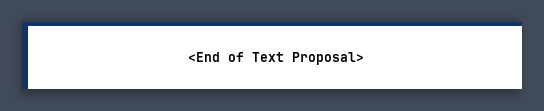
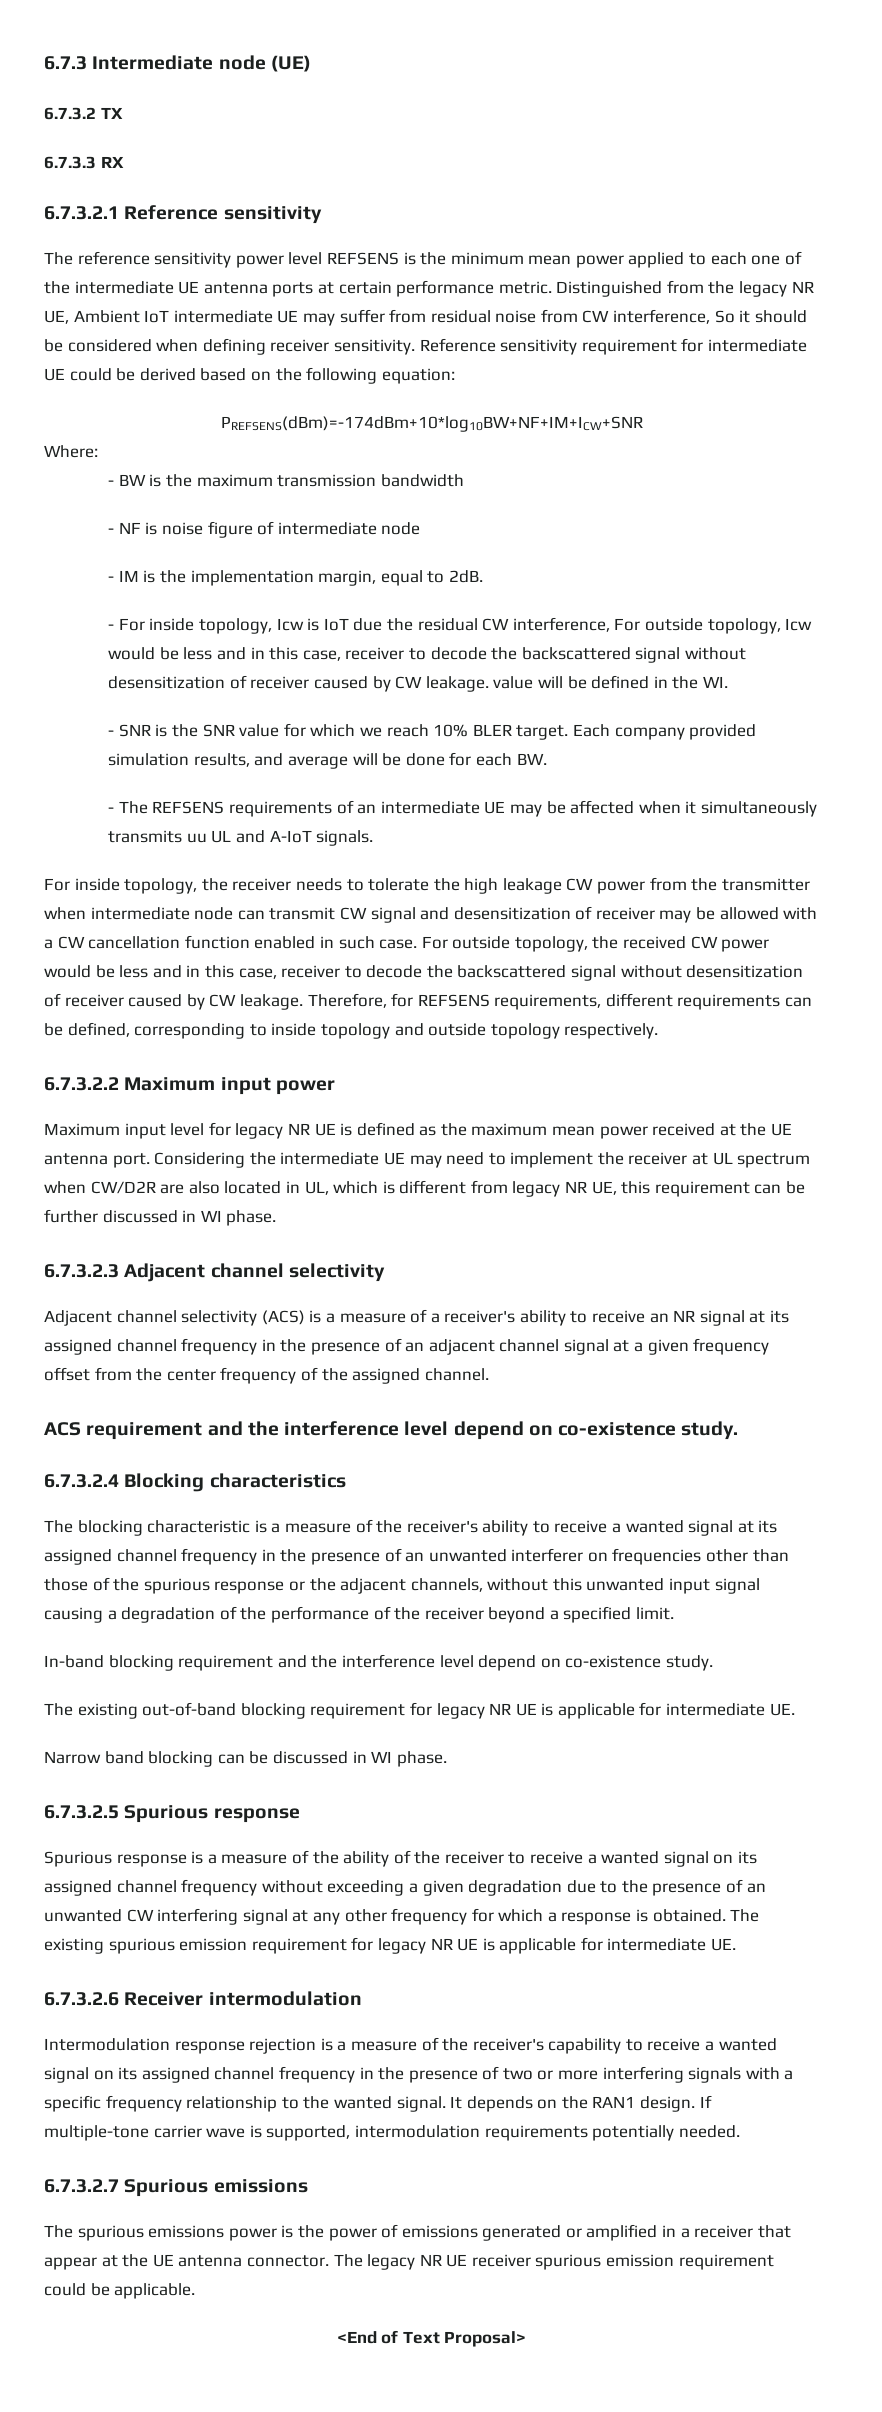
(187, 57) none -> [44,55,311,72] [44,107,123,120] [44,156,124,169] [44,205,322,224] [44,251,802,268] [44,280,814,297] [44,309,807,326] [44,338,807,355] [44,367,455,384] [220,416,643,432] [44,445,98,458] [108,474,464,487] [108,521,421,538] [108,570,484,586] [108,617,813,634] [108,647,746,663] [108,675,728,692] [108,723,757,740] [108,752,547,769] [108,800,817,817] [108,830,374,846] [44,877,810,894] [44,906,818,923] [44,935,770,952] [44,965,804,981] [44,993,813,1010] [44,1022,659,1039] [44,1077,335,1095] [44,1122,793,1139] [44,1152,811,1168] [44,1180,806,1197] [44,1209,277,1226] [44,1263,385,1282] [44,1309,790,1326] [44,1338,770,1355] [44,1367,489,1384] [44,1421,739,1440] [44,1473,346,1492] [44,1519,778,1536] [44,1548,789,1565] [44,1577,760,1594] [44,1606,675,1623] [44,1654,713,1671] [44,1702,795,1719] [44,1751,447,1767] [44,1805,300,1823] [44,1850,758,1867] [44,1879,766,1896] [44,1908,760,1925] [44,1937,737,1954] [44,1991,362,2006] [44,2037,777,2054] [44,2066,794,2083] [44,2095,712,2112] [44,2125,740,2141] [44,2179,308,2197] [44,2224,791,2241] [44,2254,774,2270] [44,2283,196,2299] 6.7.3 Intermediate node (UE) // 6.7.3.2 TX // 6.7.3.3 RX // 6.7.3.2.1 Reference sensitivity // The reference sensitivity power level REFSENS is the minimum mean power applied to each one of the intermediate UE antenna ports at certain performance metric. Distinguished from the legacy NR UE, Ambient IoT intermediate UE may suffer from residual noise from CW interference, So it should be considered when defining receiver sensitivity. Reference sensitivity requirement for intermediate UE could be derived based on the following equation: // PREFSENS(dBm)=-174dBm+10*log10BW+NF+IM+ICW+SNR // Where: // - BW is the maximum transmission bandwidth // - NF is noise figure of intermediate node // - IM is the implementation margin, equal to 2dB. // - For inside topology, Icw is IoT due the residual CW interference, For outside topology, Icw would be less and in this case, receiver to decode the backscattered signal without desensitization of receiver caused by CW leakage. value will be defined in the WI. // - SNR is the SNR value for which we reach 10% BLER target. Each company provided simulation results, and average will be done for each BW. // - The REFSENS requirements of an intermediate UE may be affected when it simultaneously transmits uu UL and A-IoT signals. // For inside topology, the receiver needs to tolerate the high leakage CW power from the transmitter when intermediate node can transmit CW signal and desensitization of receiver may be allowed with a CW cancellation function enabled in such case. For outside topology, the received CW power would be less and in this case, receiver to decode the backscattered signal without desensitization of receiver caused by CW leakage. Therefore, for REFSENS requirements, different requirements can be defined, corresponding to inside topology and outside topology respectively. // 6.7.3.2.2 Maximum input power // Maximum input level for legacy NR UE is defined as the maximum mean power received at the UE antenna port. Considering the intermediate UE may need to implement the receiver at UL spectrum when CW/D2R are also located in UL, which is different from legacy NR UE, this requirement can be further discussed in WI phase. // 6.7.3.2.3 Adjacent channel selectivity // Adjacent channel selectivity (ACS) is a measure of a receiver's ability to receive an NR signal at its assigned channel frequency in the presence of an adjacent channel signal at a given frequency offset from the center frequency of the assigned channel. // ACS requirement and the interference level depend on co-existence study. // 6.7.3.2.4 Blocking characteristics // The blocking characteristic is a measure of the receiver's ability to receive a wanted signal at its assigned channel frequency in the presence of an unwanted interferer on frequencies other than those of the spurious response or the adjacent channels, without this unwanted input signal causing a degradation of the performance of the receiver beyond a specified limit. // In-band blocking requirement and the interference level depend on co-existence study. // The existing out-of-band blocking requirement for legacy NR UE is applicable for intermediate UE. // Narrow band blocking can be discussed in WI phase. // 6.7.3.2.5 Spurious response // Spurious response is a measure of the ability of the receiver to receive a wanted signal on its assigned channel frequency without exceeding a given degradation due to the presence of an unwanted CW interfering signal at any other frequency for which a response is obtained. The existing spurious emission requirement for legacy NR UE is applicable for intermediate UE. // 6.7.3.2.6 Receiver intermodulation // Intermodulation response rejection is a measure of the receiver's capability to receive a wanted signal on its assigned channel frequency in the presence of two or more interfering signals with a specific frequency relationship to the wanted signal. It depends on the RAN1 design. If multiple-tone carrier wave is supported, intermodulation requirements potentially needed. // 6.7.3.2.7 Spurious emissions // The spurious emissions power is the power of emissions generated or amplified in a receiver that appear at the UE antenna connector. The legacy NR UE receiver spurious emission requirement could be applicable. //

